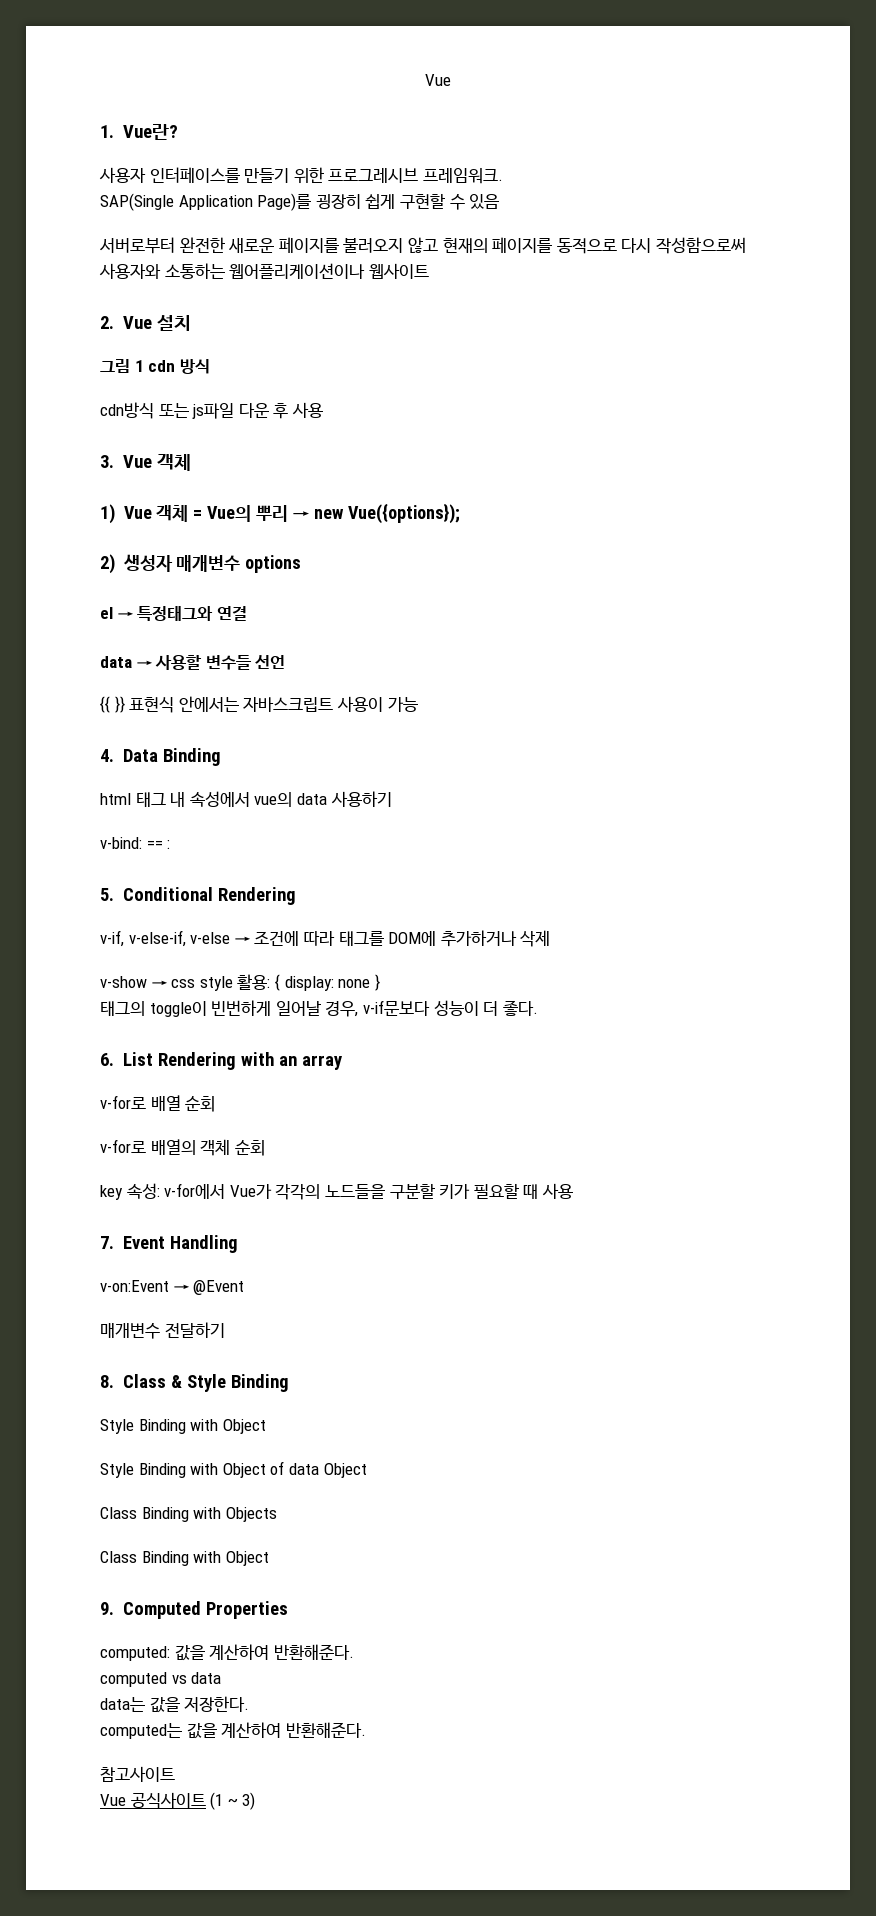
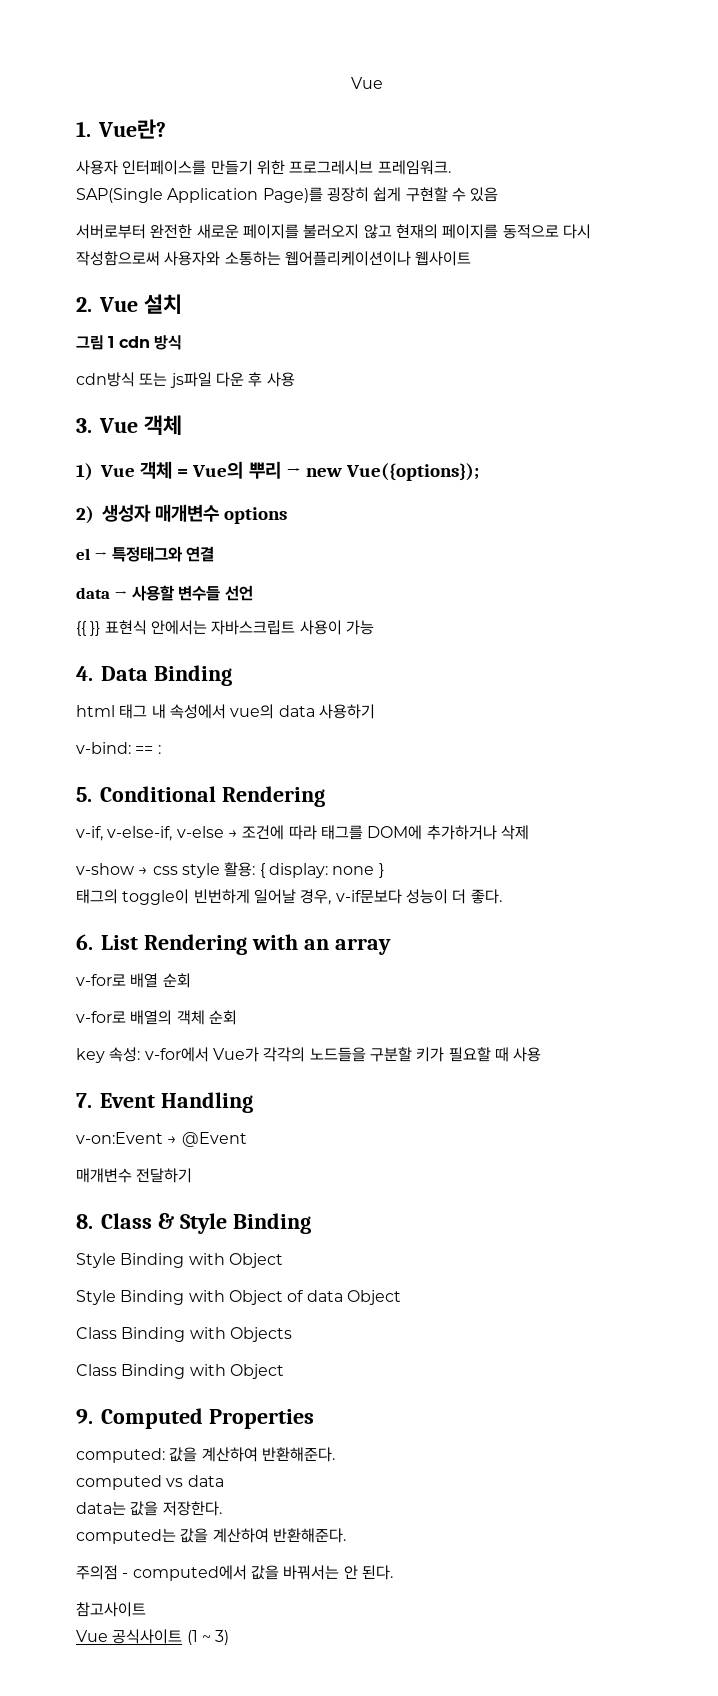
(366, 1730) none -> [76,1565,393,1581] // 주의점 - computed에서 값을 바꿔서는 안 된다.

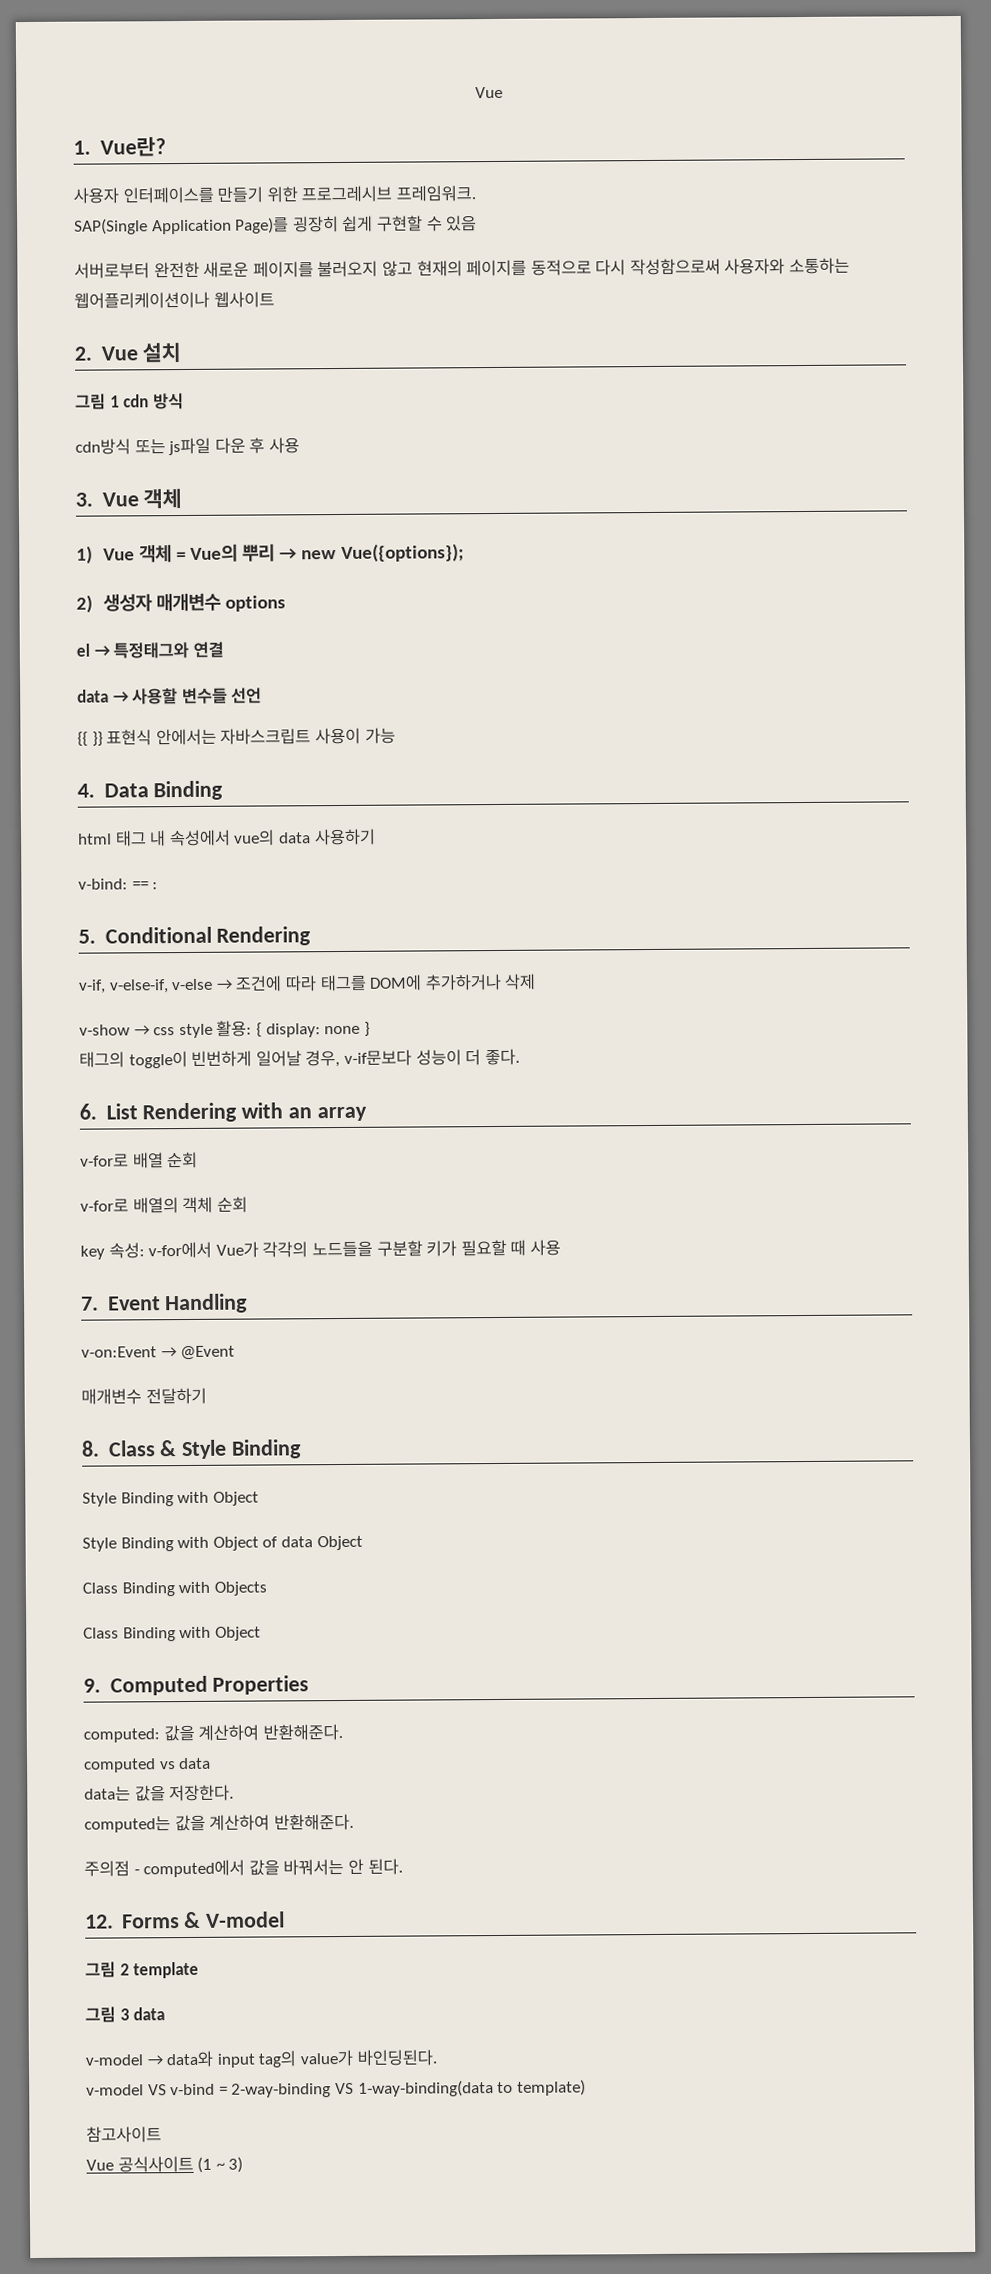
(393, 1572) none -> [85,1911,286,1929] [85,1961,200,1979] [85,2006,166,2023] [85,2049,437,2068] [86,2079,586,2098] // 12. Forms & V-model // 그림 2 template // 그림 3 data // v-model → data와 input tag의 value가 바인딩된다. // v-model VS v-bind = 2-way-binding VS 1-way-binding(data to template)

